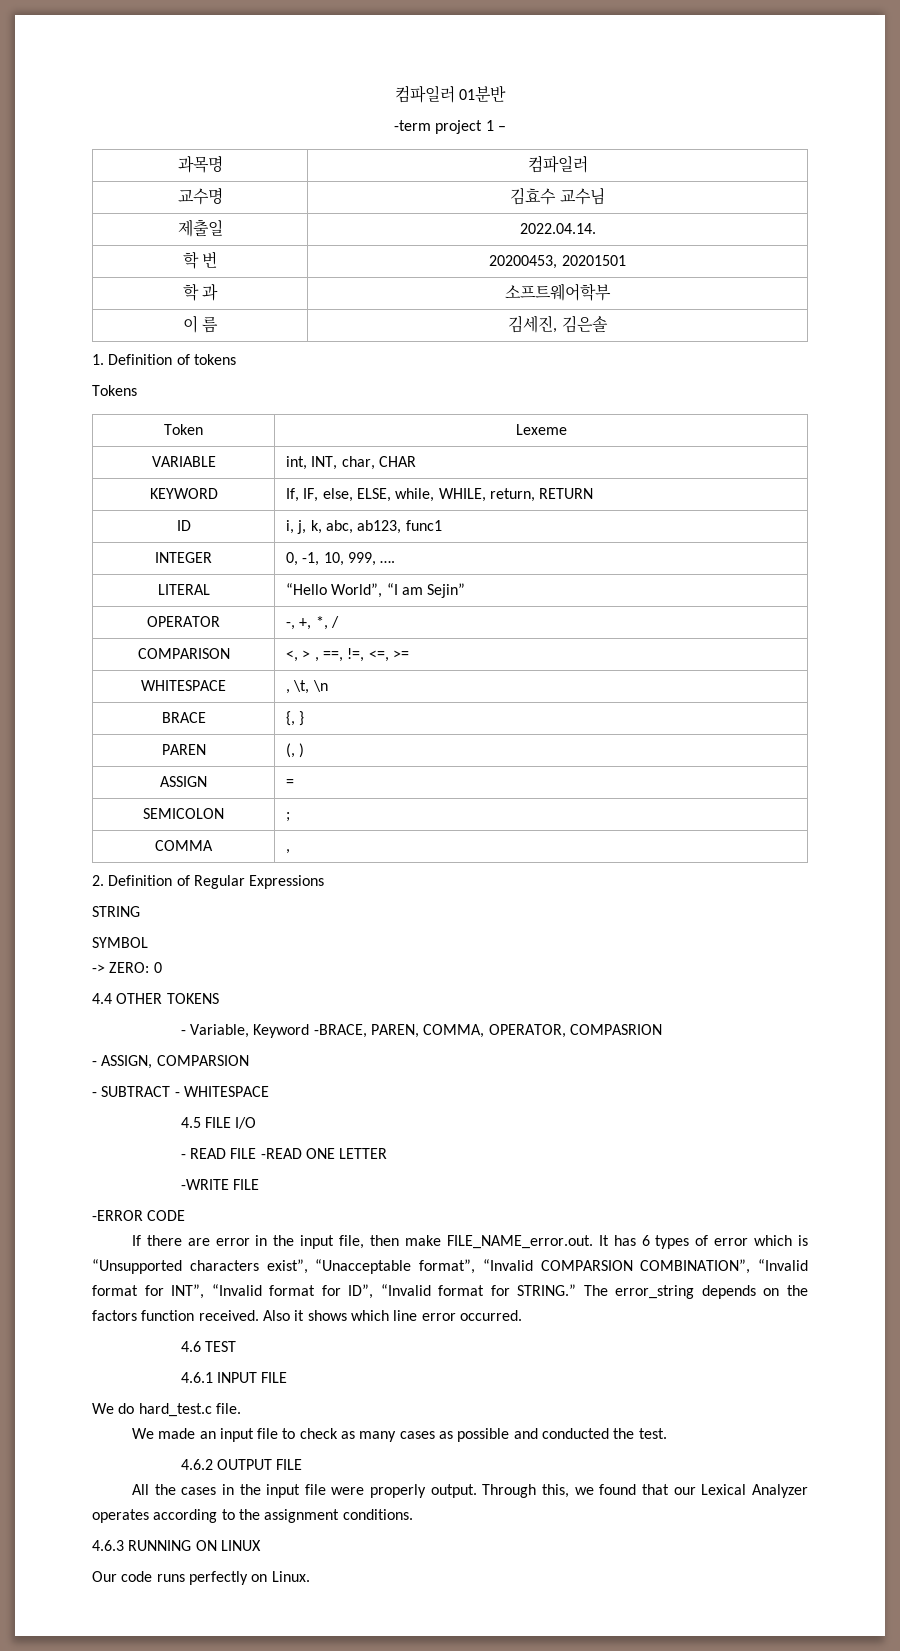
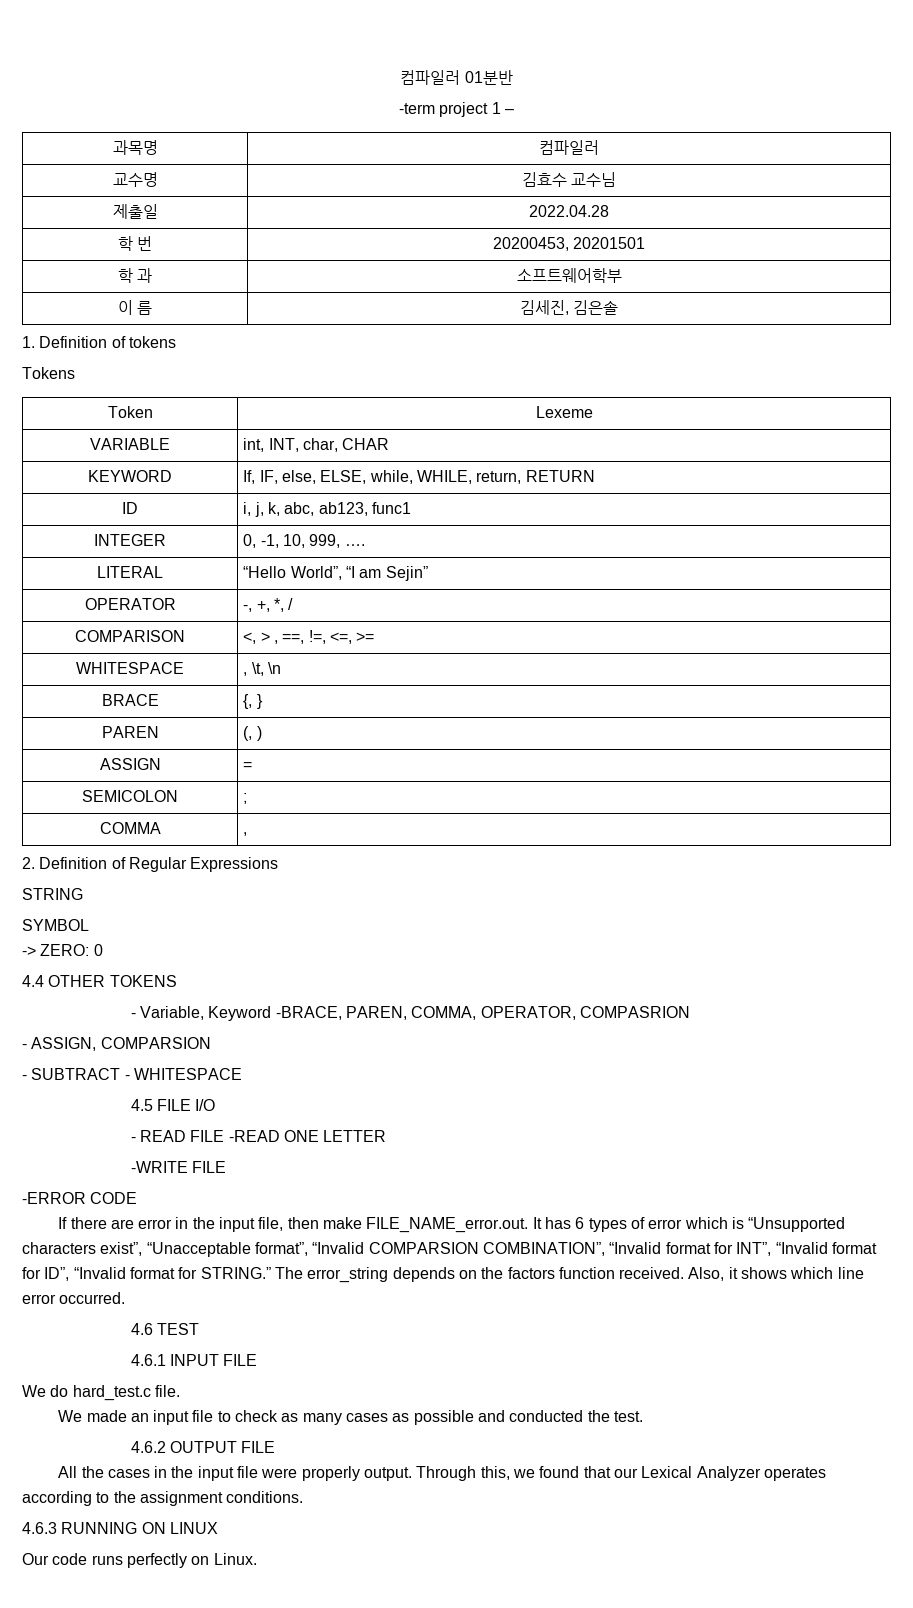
[519,223,596,234] 2022.04.14. -> [529,205,609,217] 2022.04.28
[262,1310,290,1321] Also -> [688,1267,725,1281] Also,

